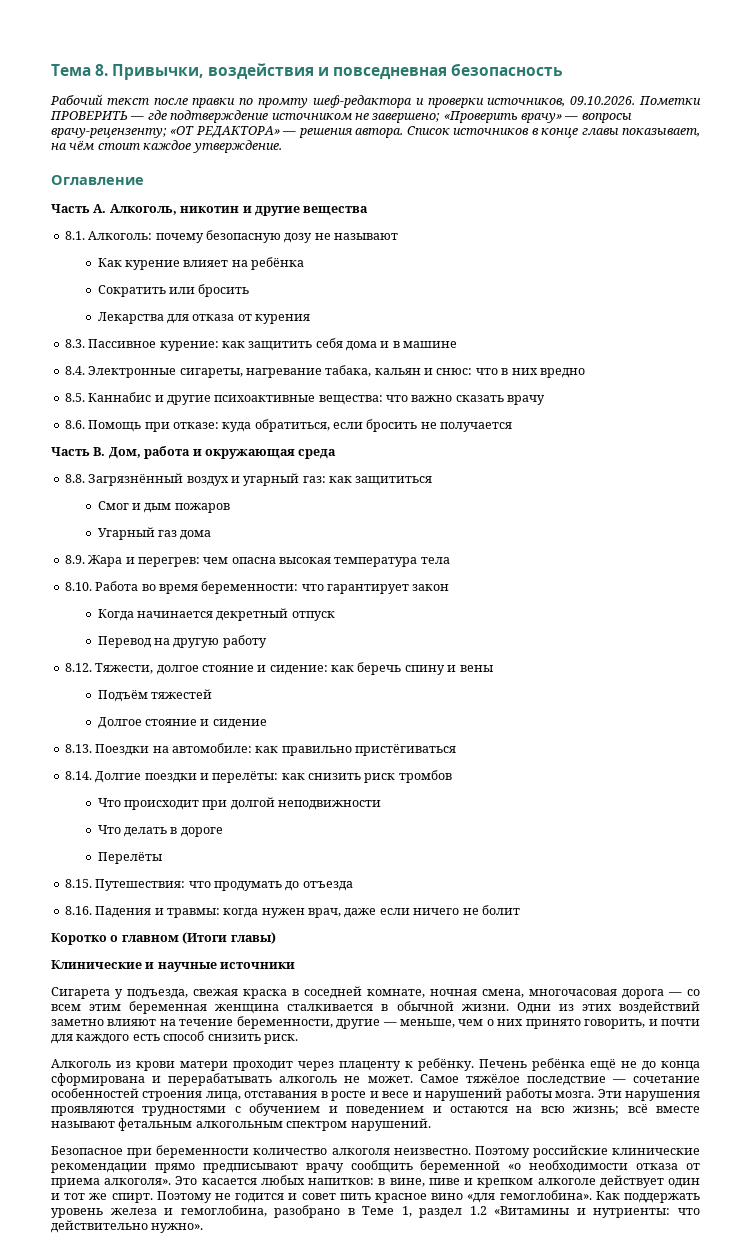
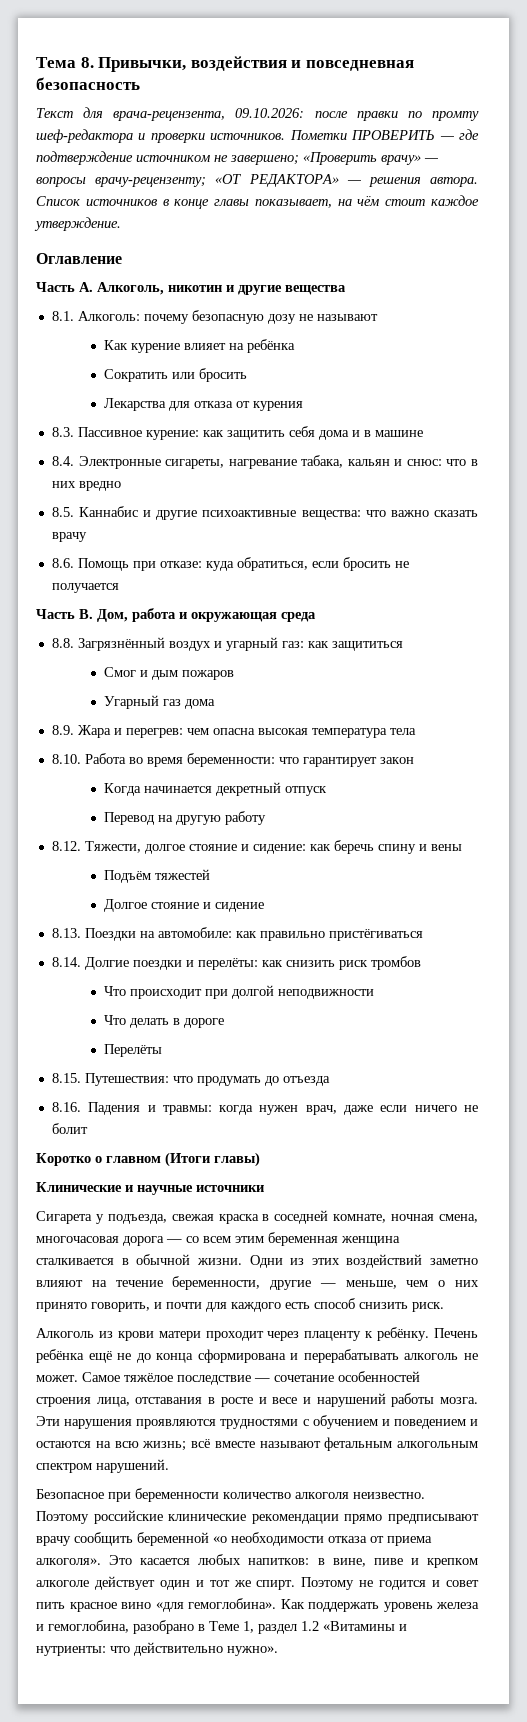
[50,94,149,105] Рабочий текст -> [36,107,305,121] Текст для врача-рецензента, 09.10.2026:
[487,96,636,107] источников, 09.10.2026. -> [210,133,286,140] источников.

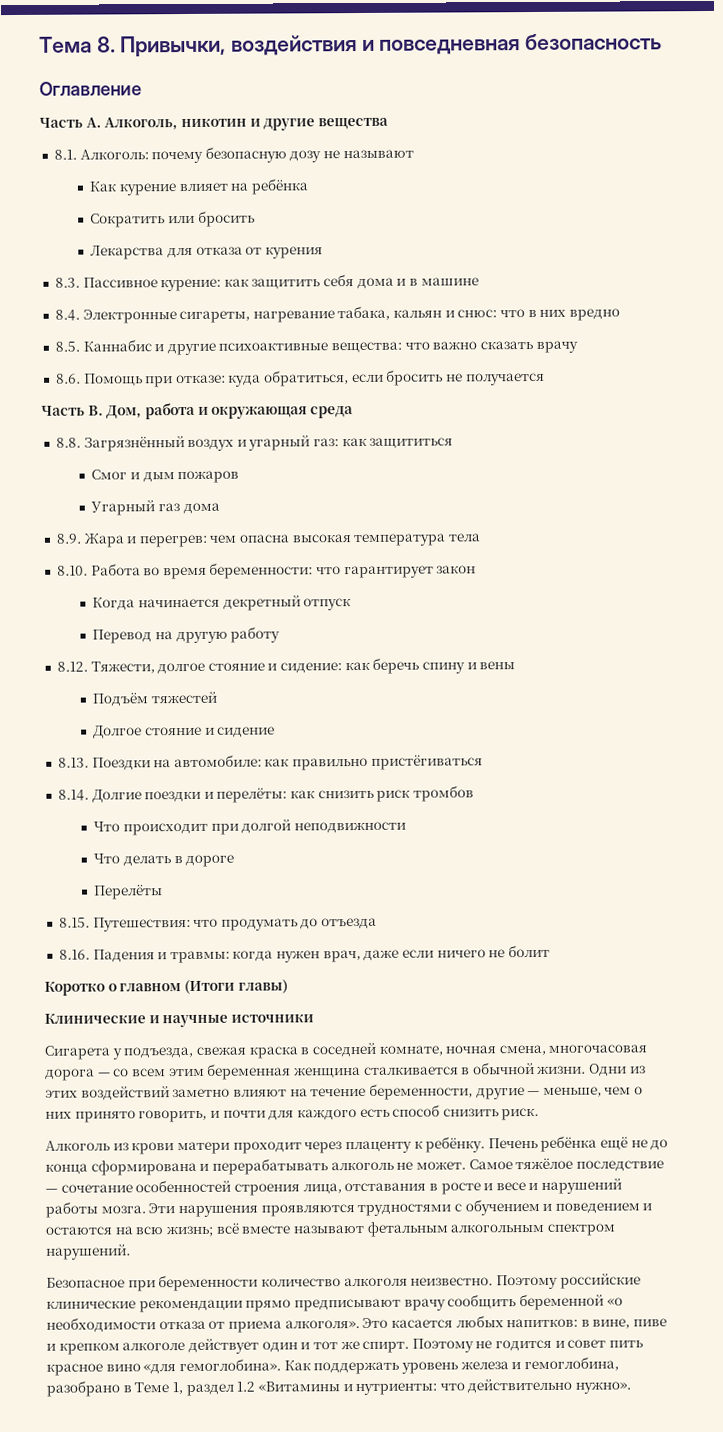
[36,107,480,121] [36,129,479,143] [36,151,438,165] [36,174,479,187] [36,195,479,209] [34,217,121,231] // Текст для врача-рецензента, 09.10.2026: после правки по промту шеф-редактора и проверки источников. Пометки ПРОВЕРИТЬ — где подтверждение источником не завершено; «Проверить врачу» — вопросы врачу-рецензенту; «ОТ РЕДАКТОРА» — решения автора. Список источников в конце главы показывает, на чём стоит каждое утверждение. -> (663, 42) none

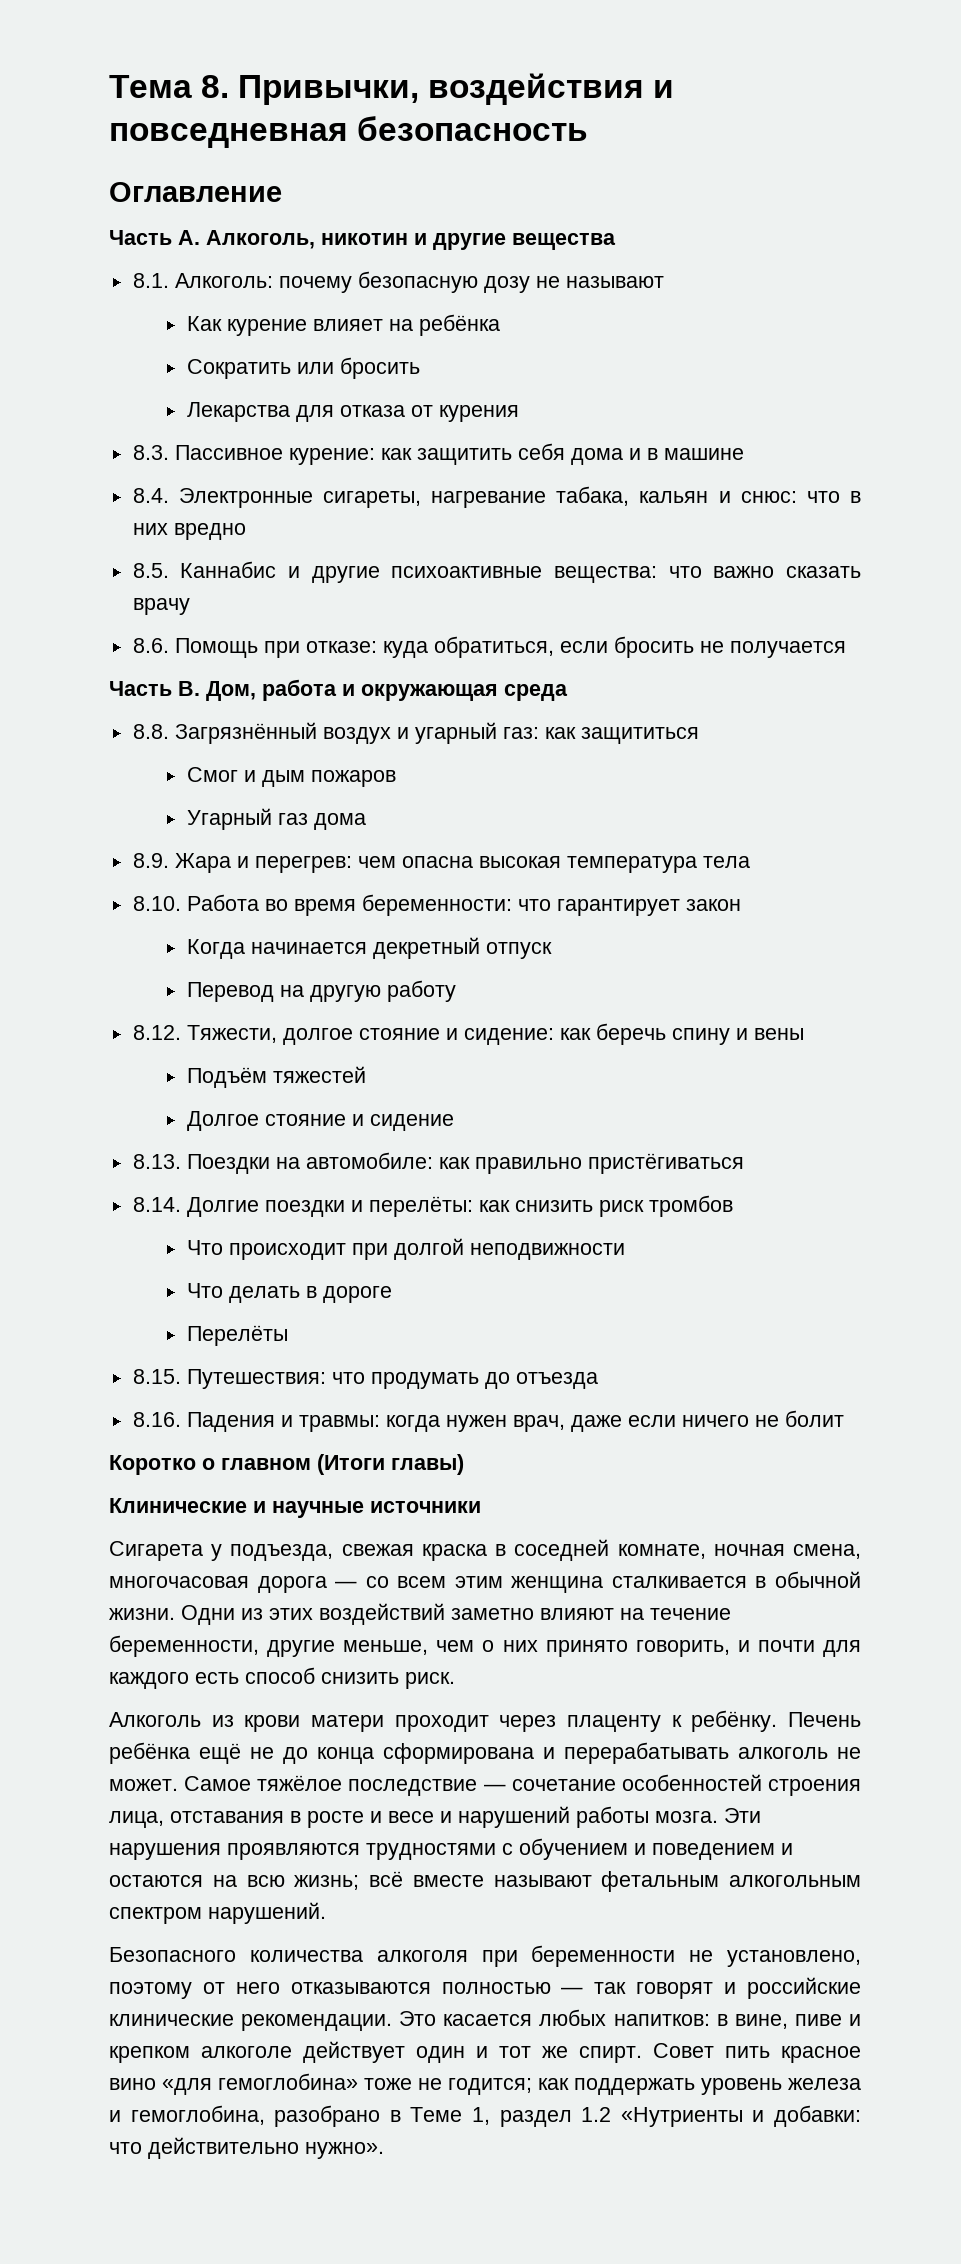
[207,1063,292,1080] беременная -> (503, 1582) none
[527,1090,541,1096] — -> (336, 1648) none
[46,1273,641,1292] [46,1293,623,1313] [46,1317,360,1333] Безопасное при беременности количество алкоголя неизвестно. Поэтому российские клинические рекомендации прямо предписывают врачу сообщить беременной «о необходимости отказа от приема алкоголя». -> [109,1945,861,1967] [109,1977,862,1999] [109,2014,393,2031] Безопасного количества алкоголя при беременности не установлено, поэтому от него отказываются полностью — так говорят и российские клинические рекомендации.
[411,1338,644,1353] [46,1358,311,1376] Поэтому не годится и совет пить красное вино «для гемоглобина». Как -> [653,2043,861,2063] [109,2073,569,2095] Совет пить красное вино «для гемоглобина» тоже не годится; как
[257,1381,438,1396] «Витамины и нутриенты: -> [620,2105,862,2127] «Нутриенты и добавки:

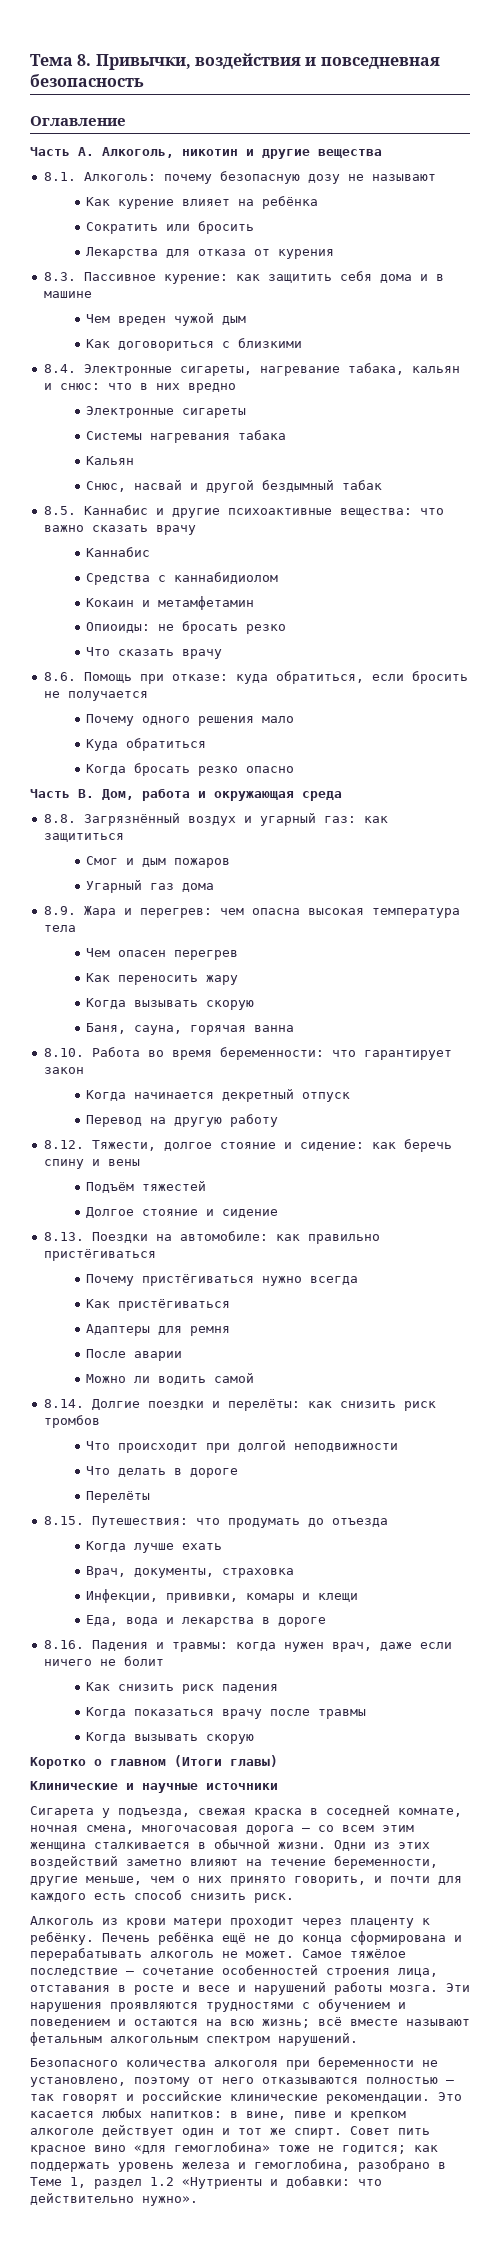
(744, 454) none -> [86,313,247,326] [86,338,303,351] // Чем вреден чужой дым // Как договориться с близкими
(246, 531) none -> [86,406,247,418] [86,430,287,443] [86,456,135,465] [86,480,383,493] // Электронные сигареты // Системы нагревания табака // Кальян // Снюс, насвай и другой бездымный табак
(190, 606) none -> [86,547,151,557] [86,572,279,585] [86,596,255,610] [86,621,287,634] [86,647,223,659] // Каннабис // Средства с каннабидиолом // Кокаин и метамфетамин // Опиоиды: не бросать резко // Что сказать врачу
(846, 649) none -> [86,714,295,726] [86,738,207,751] [86,763,295,776] // Почему одного решения мало // Куда обратиться // Когда бросать резко опасно
(750, 862) none -> [86,948,239,960] [86,973,239,985] [86,998,255,1010] [86,1023,295,1035] // Чем опасен перегрев // Как переносить жару // Когда вызывать скорую // Баня, сауна, горячая ванна
(744, 1163) none -> [86,1274,359,1286] [86,1299,231,1311] [86,1324,231,1336] [86,1349,183,1361] [86,1373,255,1385] // Почему пристёгиваться нужно всегда // Как пристёгиваться // Адаптеры для ремня // После аварии // Можно ли водить самой
(598, 1380) none -> [86,1541,223,1553] [86,1566,295,1578] [86,1589,359,1603] [86,1615,327,1627] // Когда лучше ехать // Врач, документы, страховка // Инфекции, прививки, комары и клещи // Еда, вода и лекарства в дороге
(844, 1418) none -> [86,1682,279,1694] [86,1707,367,1719] [86,1732,255,1744] // Как снизить риск падения // Когда показаться врачу после травмы // Когда вызывать скорую

